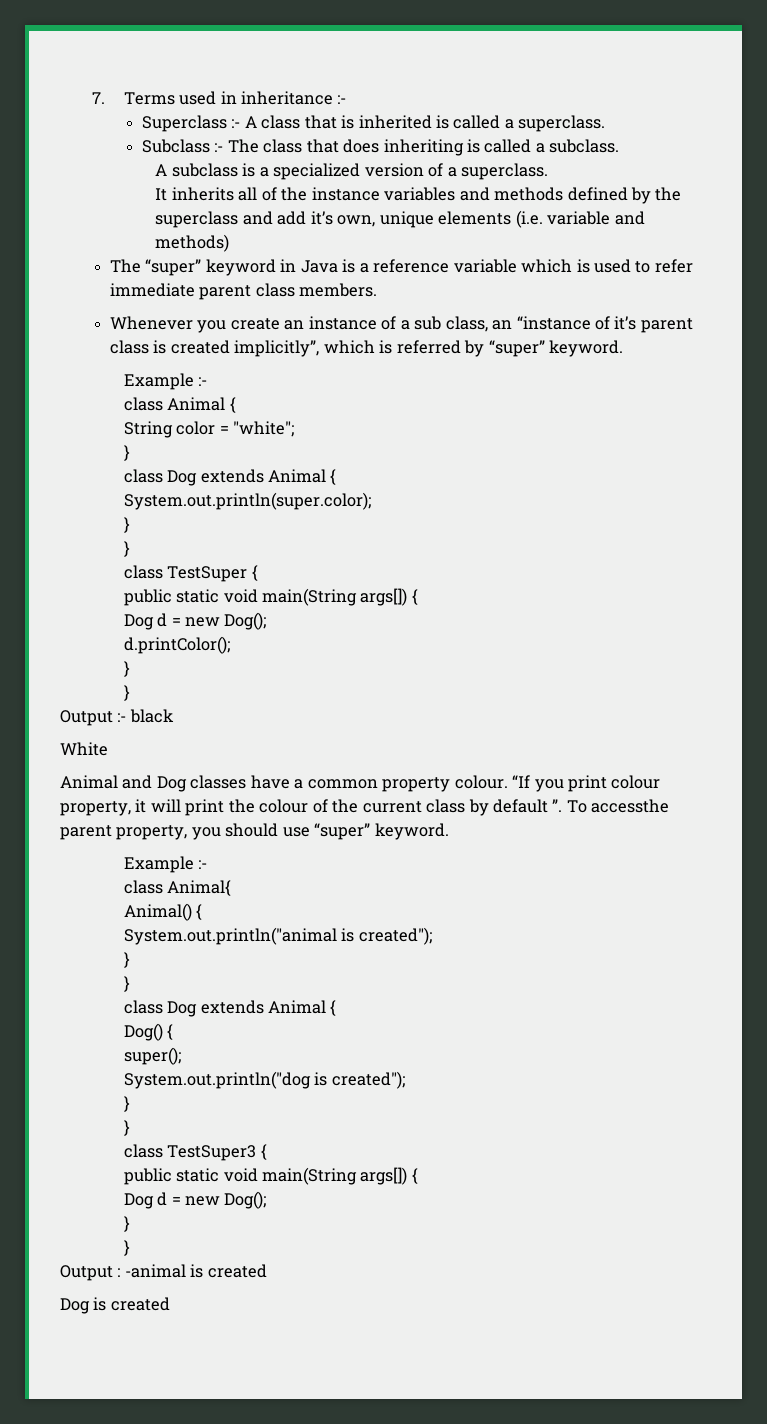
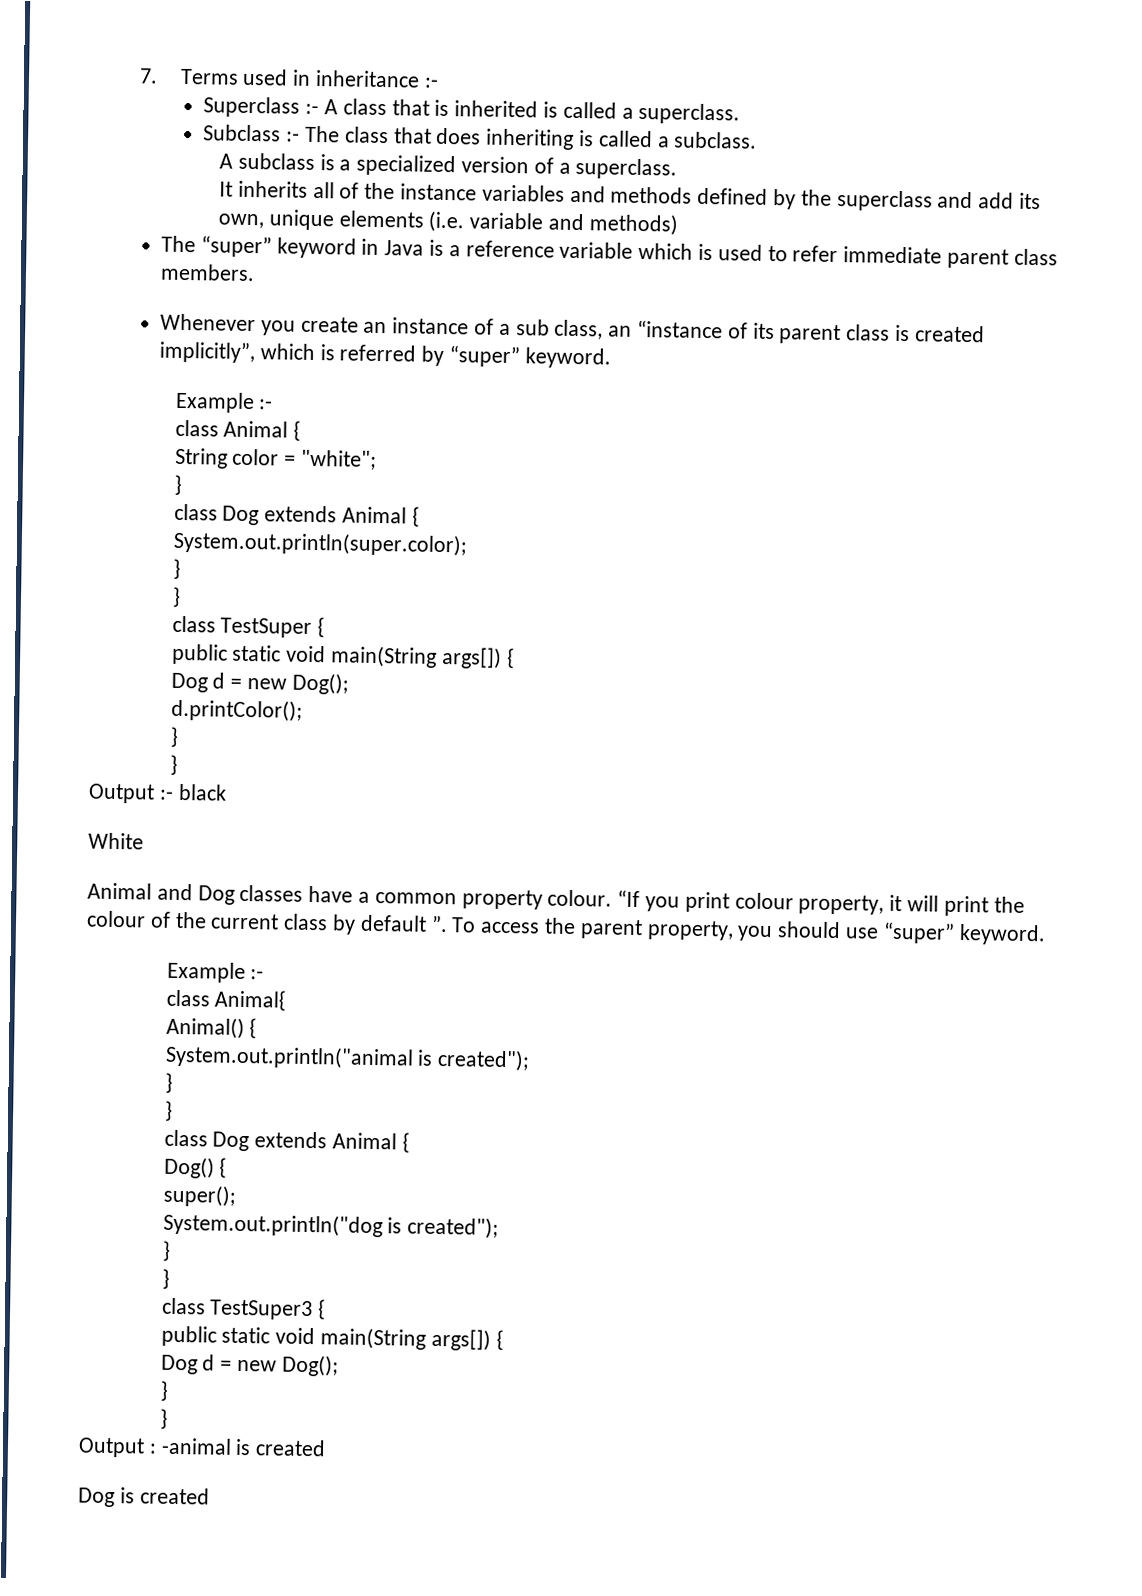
[310,211,333,225] it’s -> [1019,192,1042,210] its
[614,316,637,330] it’s -> [752,322,775,340] its
[591,799,670,813] accessthe -> [480,917,577,935] access the

